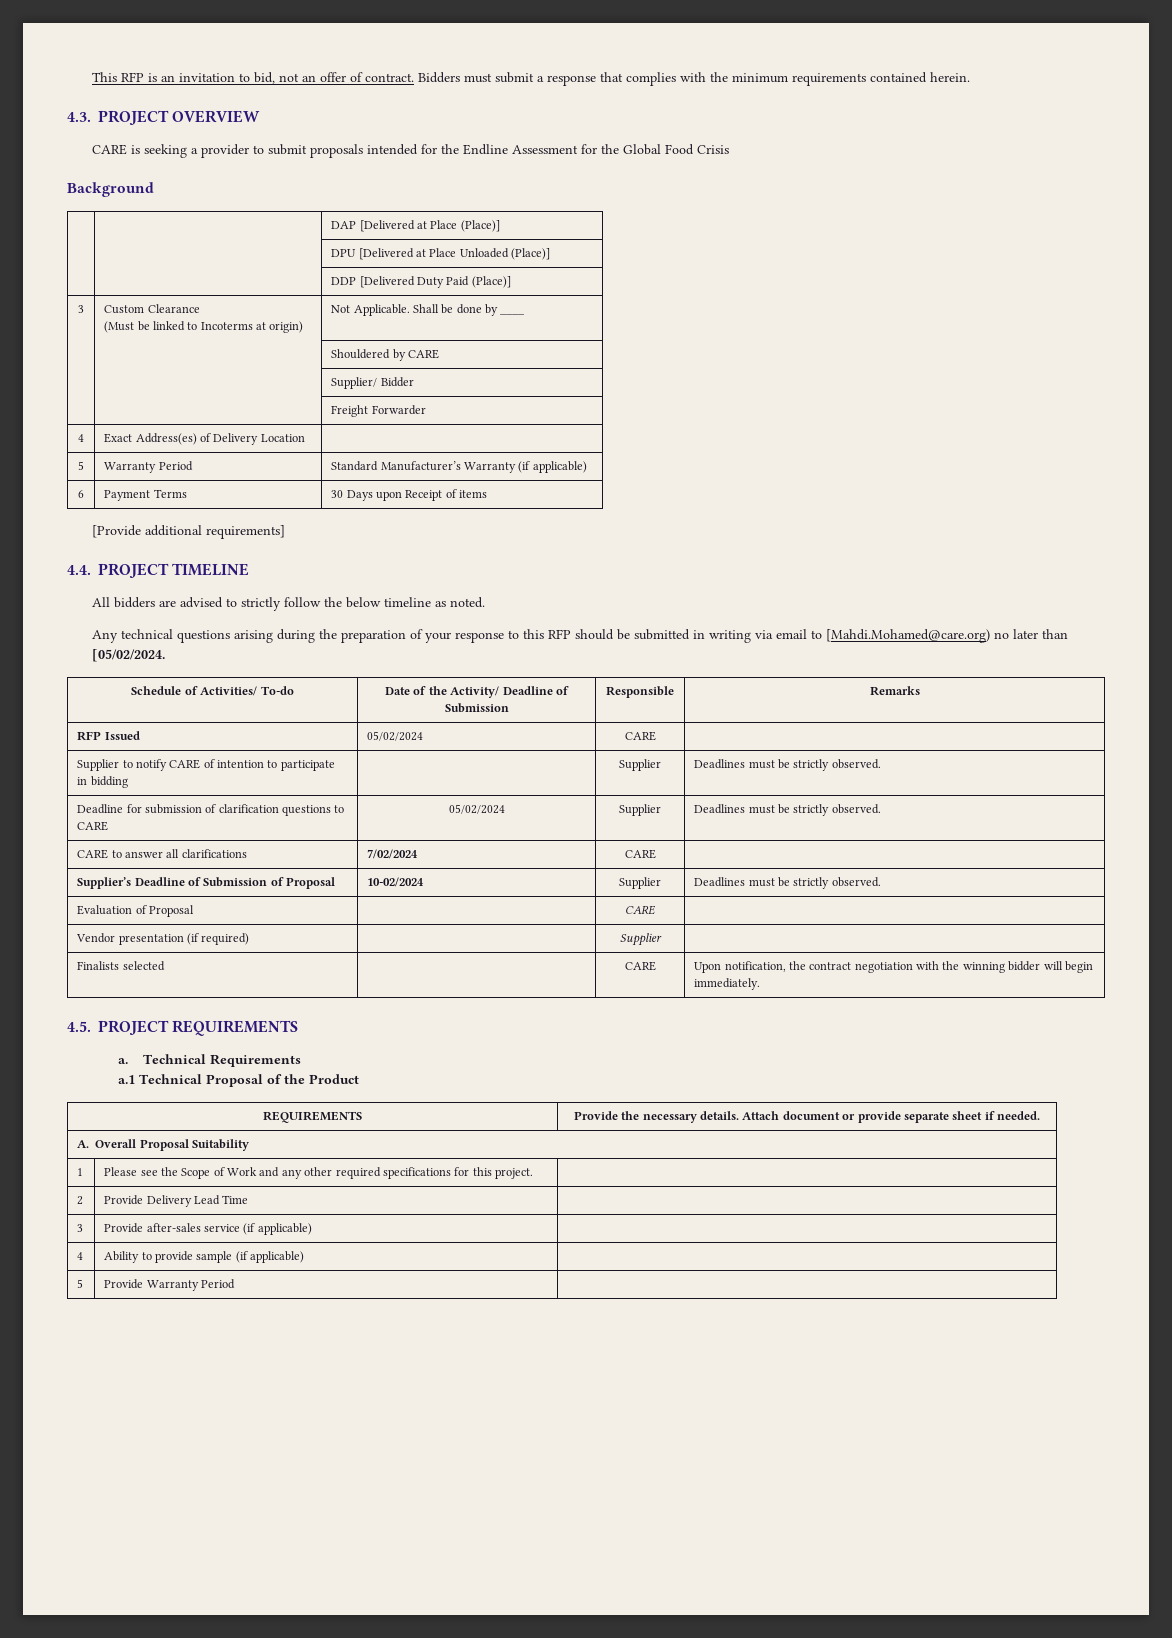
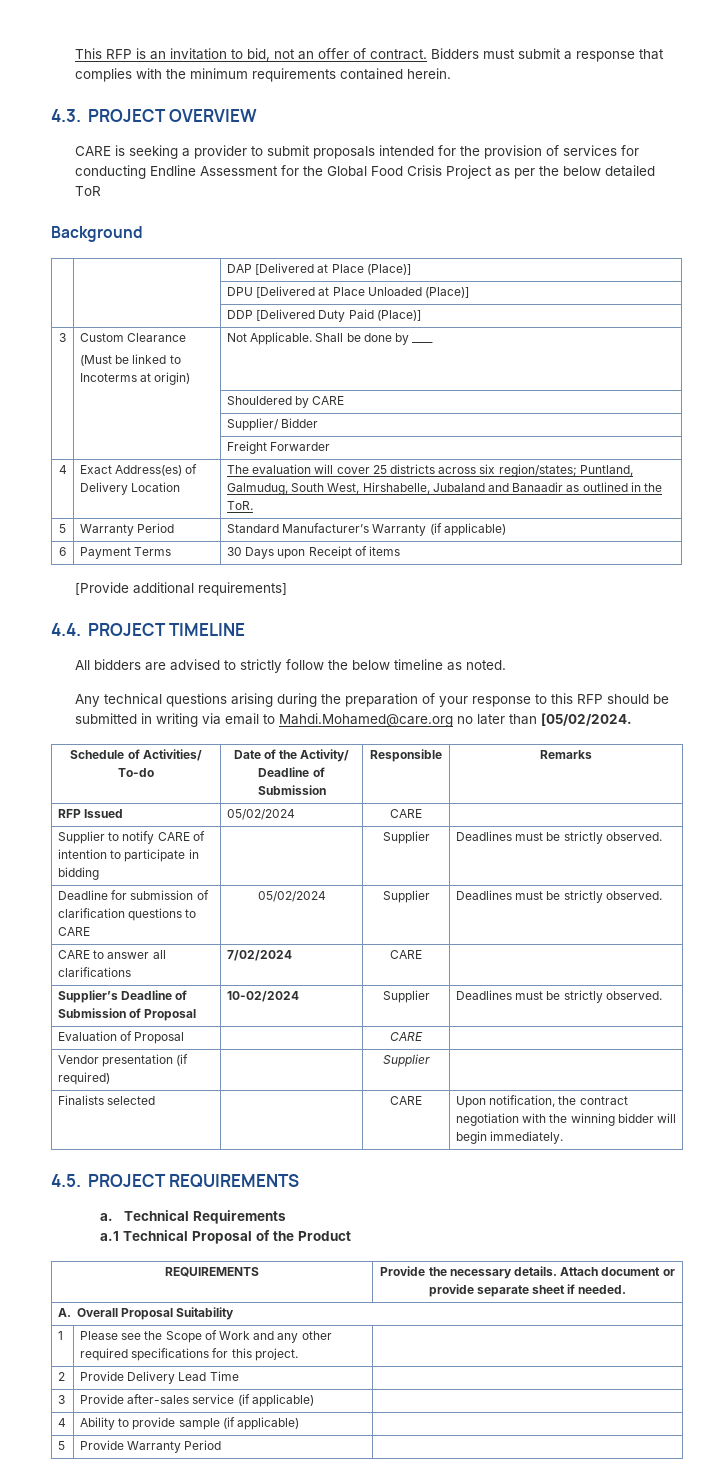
(460, 149) none -> [484,145,640,159] [75,165,147,179] provision of services for conducting
(730, 149) none -> [446,165,656,179] [75,186,102,196] Project as per the below detailed ToR
(305, 438) none -> [226,464,633,477] [226,482,663,495] [226,501,253,510] The evaluation will cover 25 districts across six region/states; Puntland, Galmudug, South West, Hirshabelle, Jubaland and Banaadir as outlined in the ToR.
[826,629,991,643] [Mahdi.Mohamed@care.org) -> [279,713,454,727] Mahdi.Mohamed@care.org

